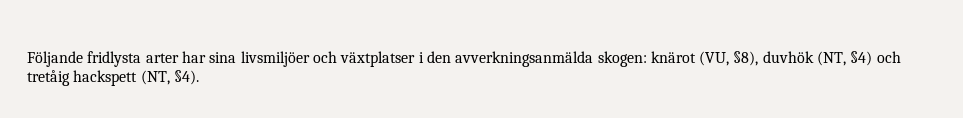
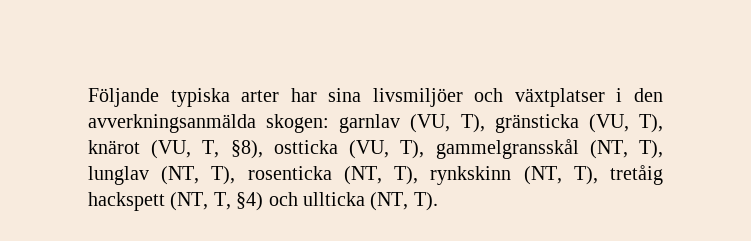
[87,51,142,67] fridlysta -> [170,88,230,107] typiska
[650,51,901,66] [27,70,199,86] knärot (VU, §8), duvhök (NT, §4) och tretåig hackspett (NT, §4). -> [339,114,663,133] [88,139,663,159] [88,165,663,185] [88,192,438,211] garnlav (VU, T), gränsticka (VU, T), knärot (VU, T, §8), ostticka (VU, T), gammelgransskål (NT, T), lunglav (NT, T), rosenticka (NT, T), rynkskinn (NT, T), tretåig hackspett (NT, T, §4) och ullticka (NT, T).

